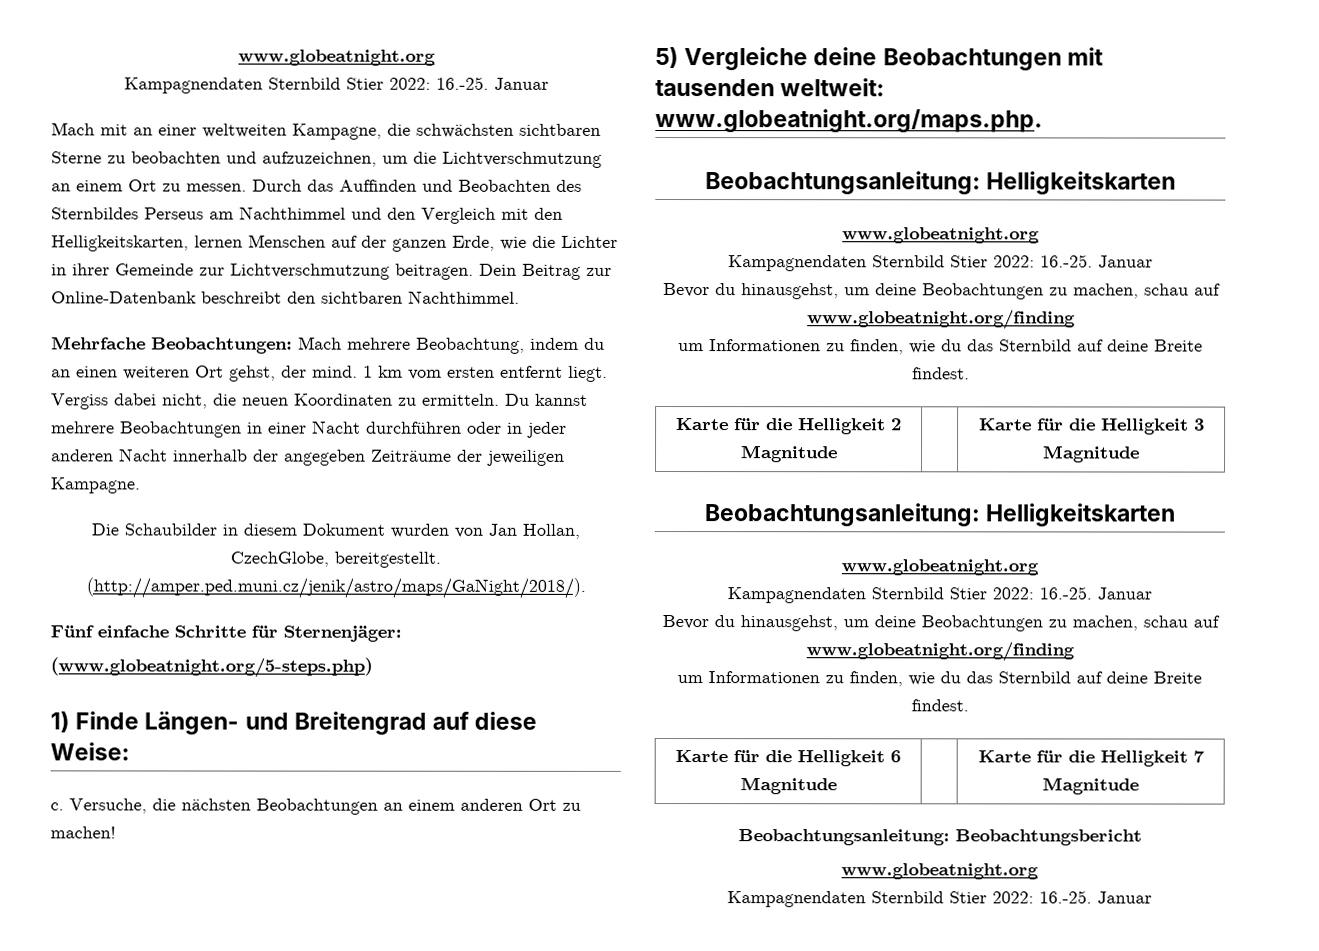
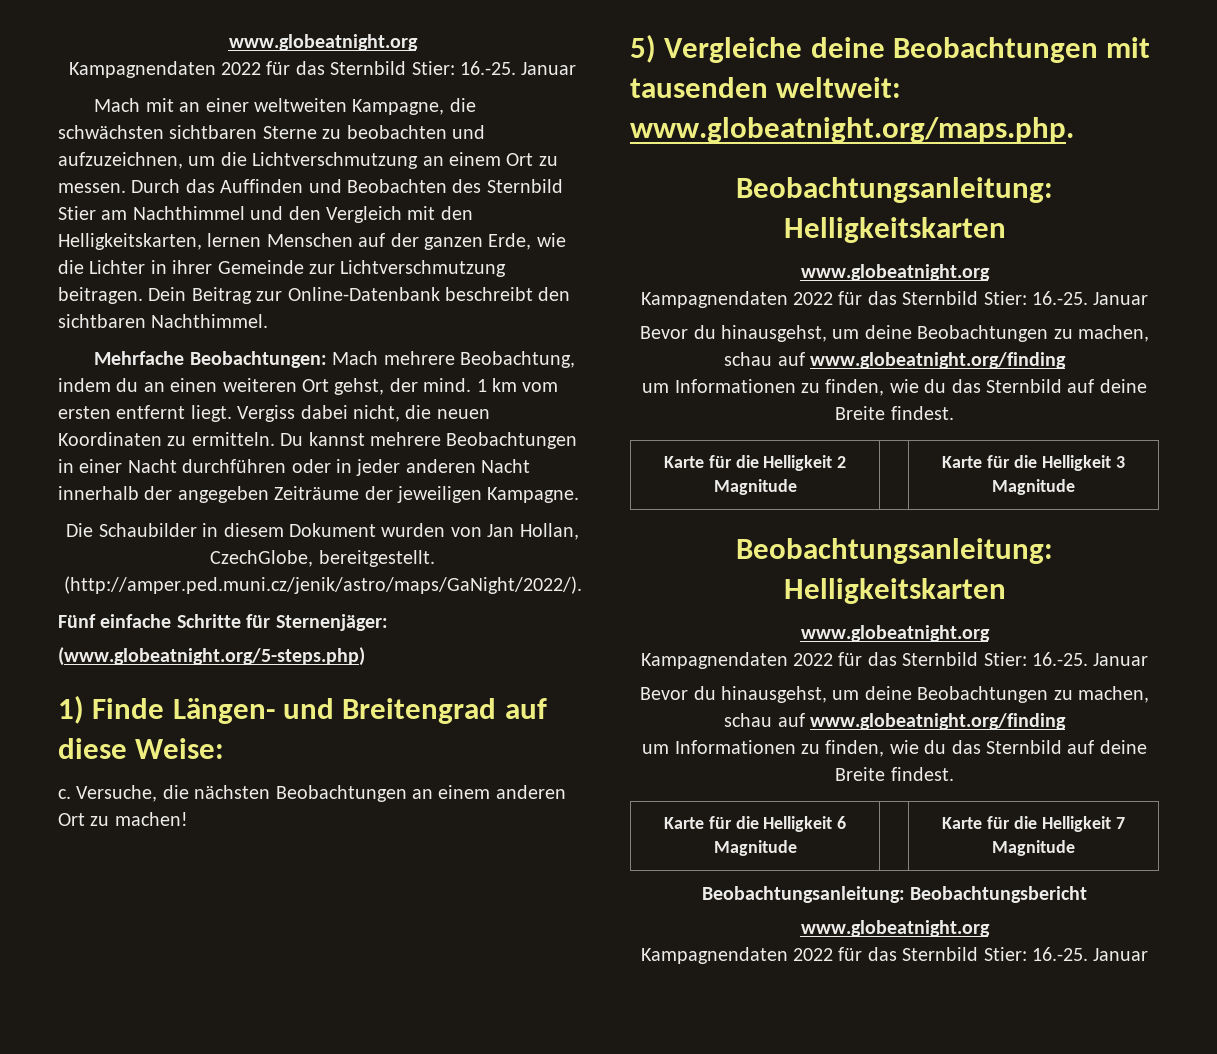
[238,49,436,66] [124,77,431,94] www.globeatnight.org // Kampagnendaten Sternbild Stier 2022: -> [228,34,418,51] [68,61,455,78] www.globeatnight.org // Kampagnendaten 2022 für das Sternbild Stier:
[51,207,204,220] Sternbildes Perseus -> [486,179,563,193] [58,206,96,220] Sternbild Stier
[85,577,586,599] (http://amper.ped.muni.cz/jenik/astro/maps/GaNight/2018/). -> [63,576,582,594] (http://amper.ped.muni.cz/jenik/astro/maps/GaNight/2022/).
[872,255,1035,268] Sternbild Stier 2022: -> [793,291,1027,305] 2022 für das Sternbild Stier:
[871,587,1034,600] Sternbild Stier 2022: -> [793,652,1027,666] 2022 für das Sternbild Stier:
[871,891,1034,904] Sternbild Stier 2022: -> [793,947,1027,961] 2022 für das Sternbild Stier:

